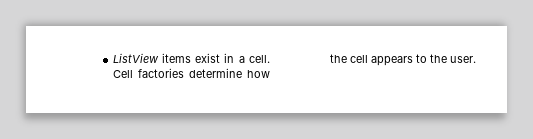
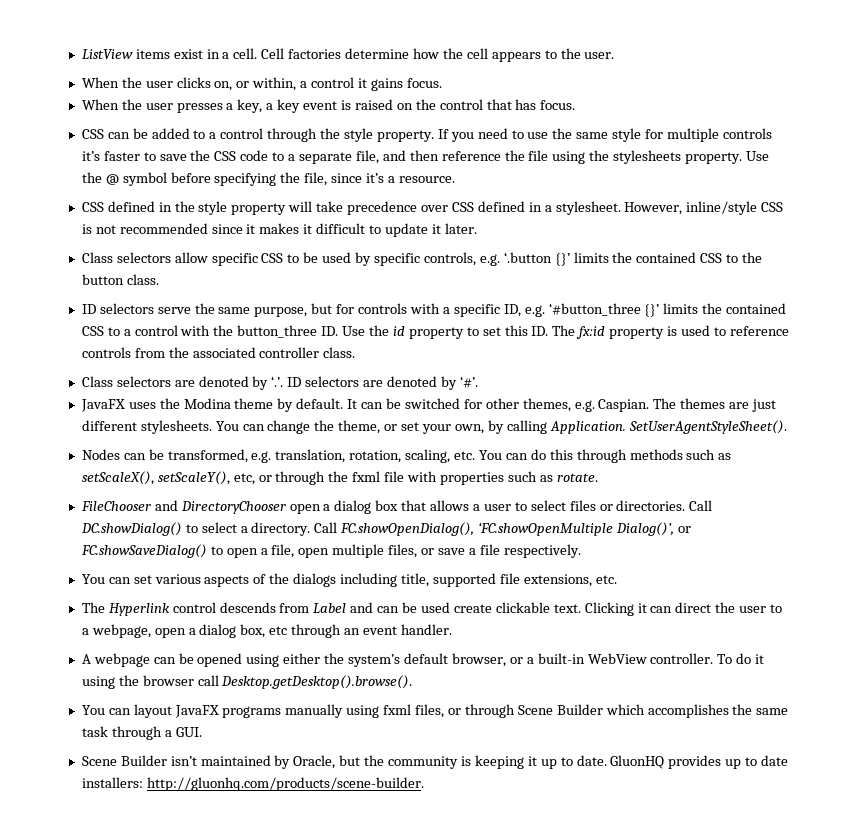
(476, 59) none -> [81,77,442,91] [81,99,576,113] [81,128,772,142] [81,150,770,164] [81,172,455,186] [81,201,784,215] [81,223,477,237] [81,252,763,266] [81,274,159,285] [81,303,787,317] [81,325,789,339] [81,347,356,358] [81,376,478,390] [80,398,777,412] [81,420,787,434] [81,449,732,463] [81,471,598,485] [80,500,713,514] [80,522,691,536] [80,544,581,558] [81,573,617,587] [81,602,783,616] [81,624,452,638] [81,653,765,667] [81,675,413,689] [81,704,789,718] [81,726,202,740] [81,755,789,769] [81,777,424,791] // When the user clicks on, or within, a control it gains focus. // When the user presses a key, a key event is raised on the control that has focus. // CSS can be added to a control through the style property. If you need to use the same style for multiple controls it’s faster to save the CSS code to a separate file, and then reference the file using the stylesheets property. Use the @ symbol before specifying the file, since it’s a resource. // CSS defined in the style property will take precedence over CSS defined in a stylesheet. However, inline/style CSS is not recommended since it makes it difficult to update it later. // Class selectors allow specific CSS to be used by specific controls, e.g. ‘.button {}’ limits the contained CSS to the button class. // ID selectors serve the same purpose, but for controls with a specific ID, e.g. ‘#button_three {}’ limits the contained CSS to a control with the button_three ID. Use the id property to set this ID. The fx:id property is used to reference controls from the associated controller class. // Class selectors are denoted by ‘.’. ID selectors are denoted by ‘#’. // JavaFX uses the Modina theme by default. It can be switched for other themes, e.g. Caspian. The themes are just different stylesheets. You can change the theme, or set your own, by calling Application. SetUserAgentStyleSheet(). // Nodes can be transformed, e.g. translation, rotation, scaling, etc. You can do this through methods such as setScaleX(), setScaleY(), etc, or through the fxml file with properties such as rotate. // FileChooser and DirectoryChooser open a dialog box that allows a user to select files or directories. Call DC.showDialog() to select a directory. Call FC.showOpenDialog(), ‘FC.showOpenMultiple Dialog()’, or FC.showSaveDialog() to open a file, open multiple files, or save a file respectively. // You can set various aspects of the dialogs including title, supported file extensions, etc. // The Hyperlink control descends from Label and can be used create clickable text. Clicking it can direct the user to a webpage, open a dialog box, etc through an event handler. // A webpage can be opened using either the system’s default browser, or a built-in WebView controller. To do it using the browser call Desktop.getDesktop().browse(). // You can layout JavaFX programs manually using fxml files, or through Scene Builder which accomplishes the same task through a GUI. // Scene Builder isn’t maintained by Oracle, but the community is keeping it up to date. GluonHQ provides up to date installers: http://gluonhq.com/products/scene-builder.

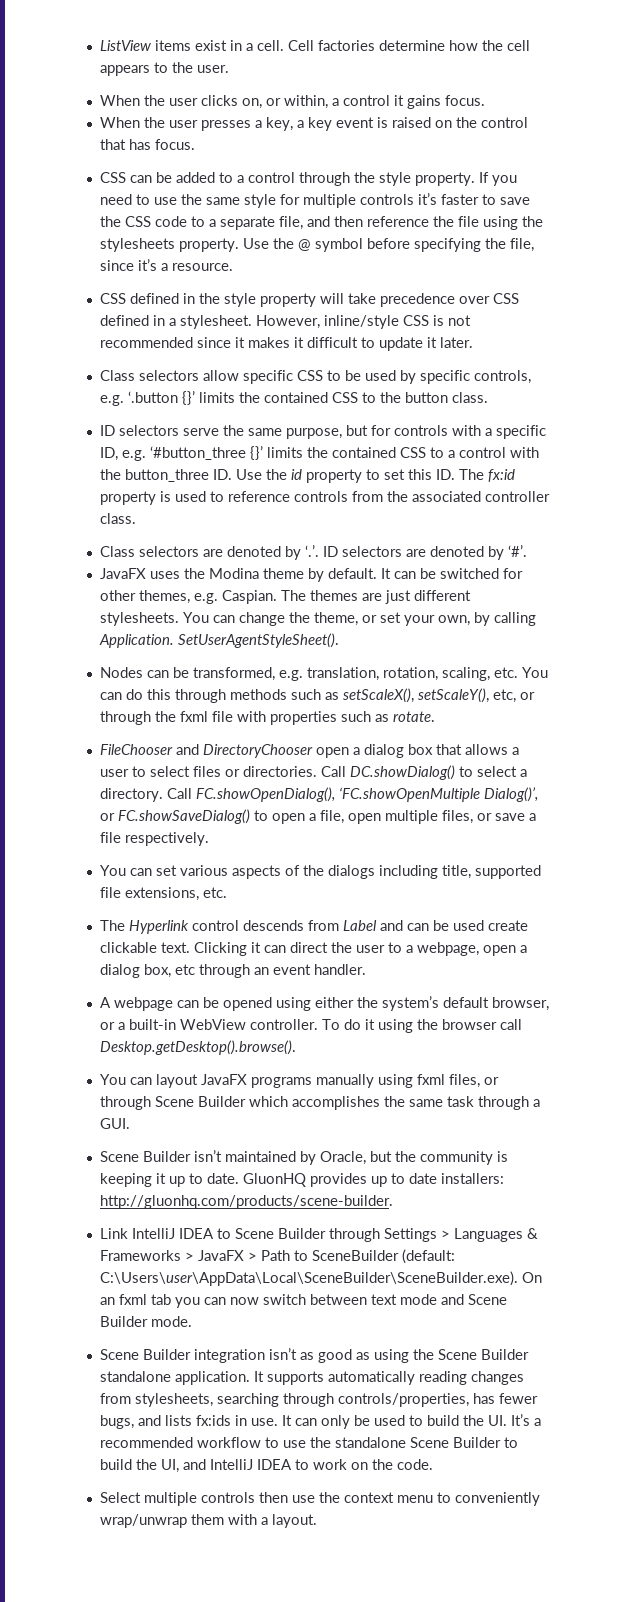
(424, 784) none -> [100,1228,539,1242] [100,1249,456,1264] [100,1271,543,1286] [100,1294,508,1308] [100,1316,193,1327] [100,1348,530,1363] [100,1371,525,1385] [100,1393,539,1407] [100,1414,542,1429] [100,1437,519,1448] [100,1459,434,1473] [100,1492,541,1506] [100,1514,318,1528] // Link IntelliJ IDEA to Scene Builder through Settings > Languages & Frameworks > JavaFX > Path to SceneBuilder (default: C:\Users\user\AppData\Local\SceneBuilder\SceneBuilder.exe). On an fxml tab you can now switch between text mode and Scene Builder mode. // Scene Builder integration isn’t as good as using the Scene Builder standalone application. It supports automatically reading changes from stylesheets, searching through controls/properties, has fewer bugs, and lists fx:ids in use. It can only be used to build the UI. It’s a recommended workflow to use the standalone Scene Builder to build the UI, and IntelliJ IDEA to work on the code. // Select multiple controls then use the context menu to conveniently wrap/unwrap them with a layout.

